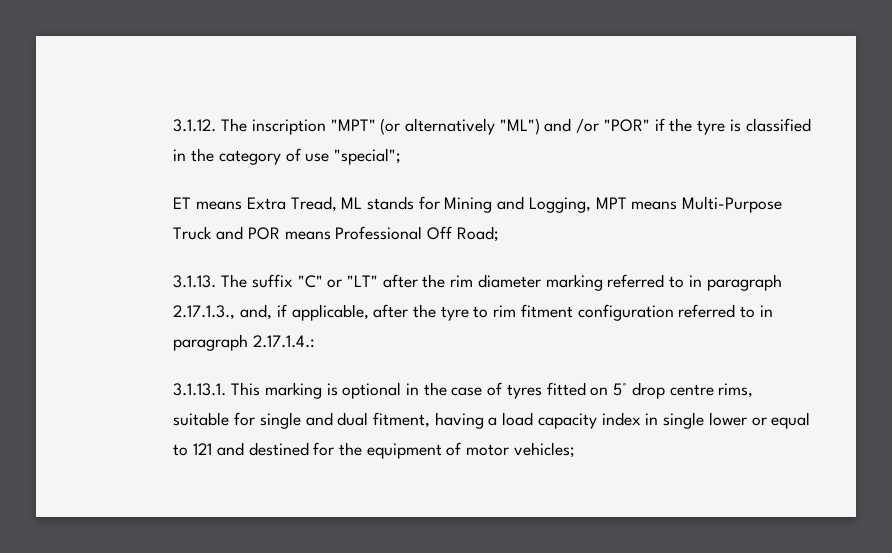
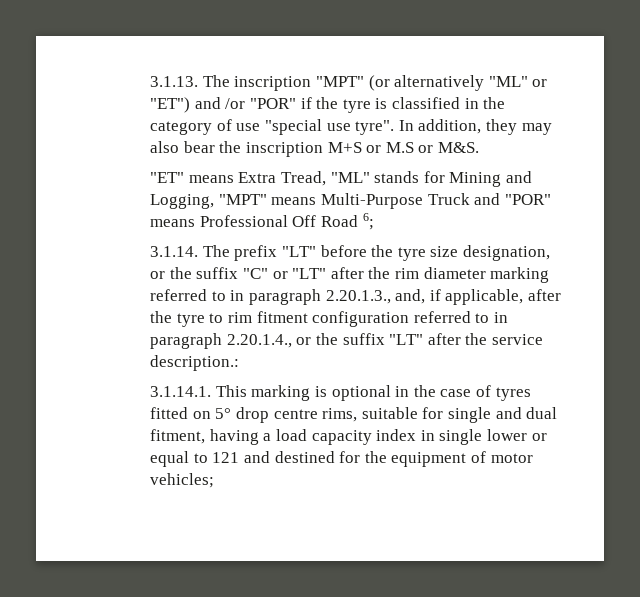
[173,119,217,132] 3.1.12. -> [150,76,199,87] 3.1.13.
[499,118,540,135] "ML") -> [488,76,548,87] [150,97,191,113] "ML" or "ET")
[334,148,402,165] [173,197,192,209] "special"; // ET -> [265,119,552,135] [150,141,479,157] [150,172,185,183] "special use tyre". In addition, they may also bear the inscription M+S or M.S or M&S. // "ET"
[341,197,363,209] ML -> [330,172,370,183] "ML"
[595,197,627,209] MPT -> [218,194,267,205] "MPT"
[247,227,280,240] POR -> [504,194,551,205] "POR"
[456,226,499,242] [173,274,248,288] Road; // 3.1.13. The -> [321,213,374,230] [150,245,550,261] [150,267,192,279] Road 6; // 3.1.14. The prefix "LT" before the tyre size designation, or the
[173,305,236,320] 2.17.1.3., -> [325,290,391,304] 2.20.1.3.,
[253,335,316,348] [173,383,227,396] 2.17.1.4.: // 3.1.13.1. -> [226,333,543,348] [150,355,240,371] [150,386,212,397] 2.20.1.4., or the suffix "LT" after the service description.: // 3.1.14.1.

